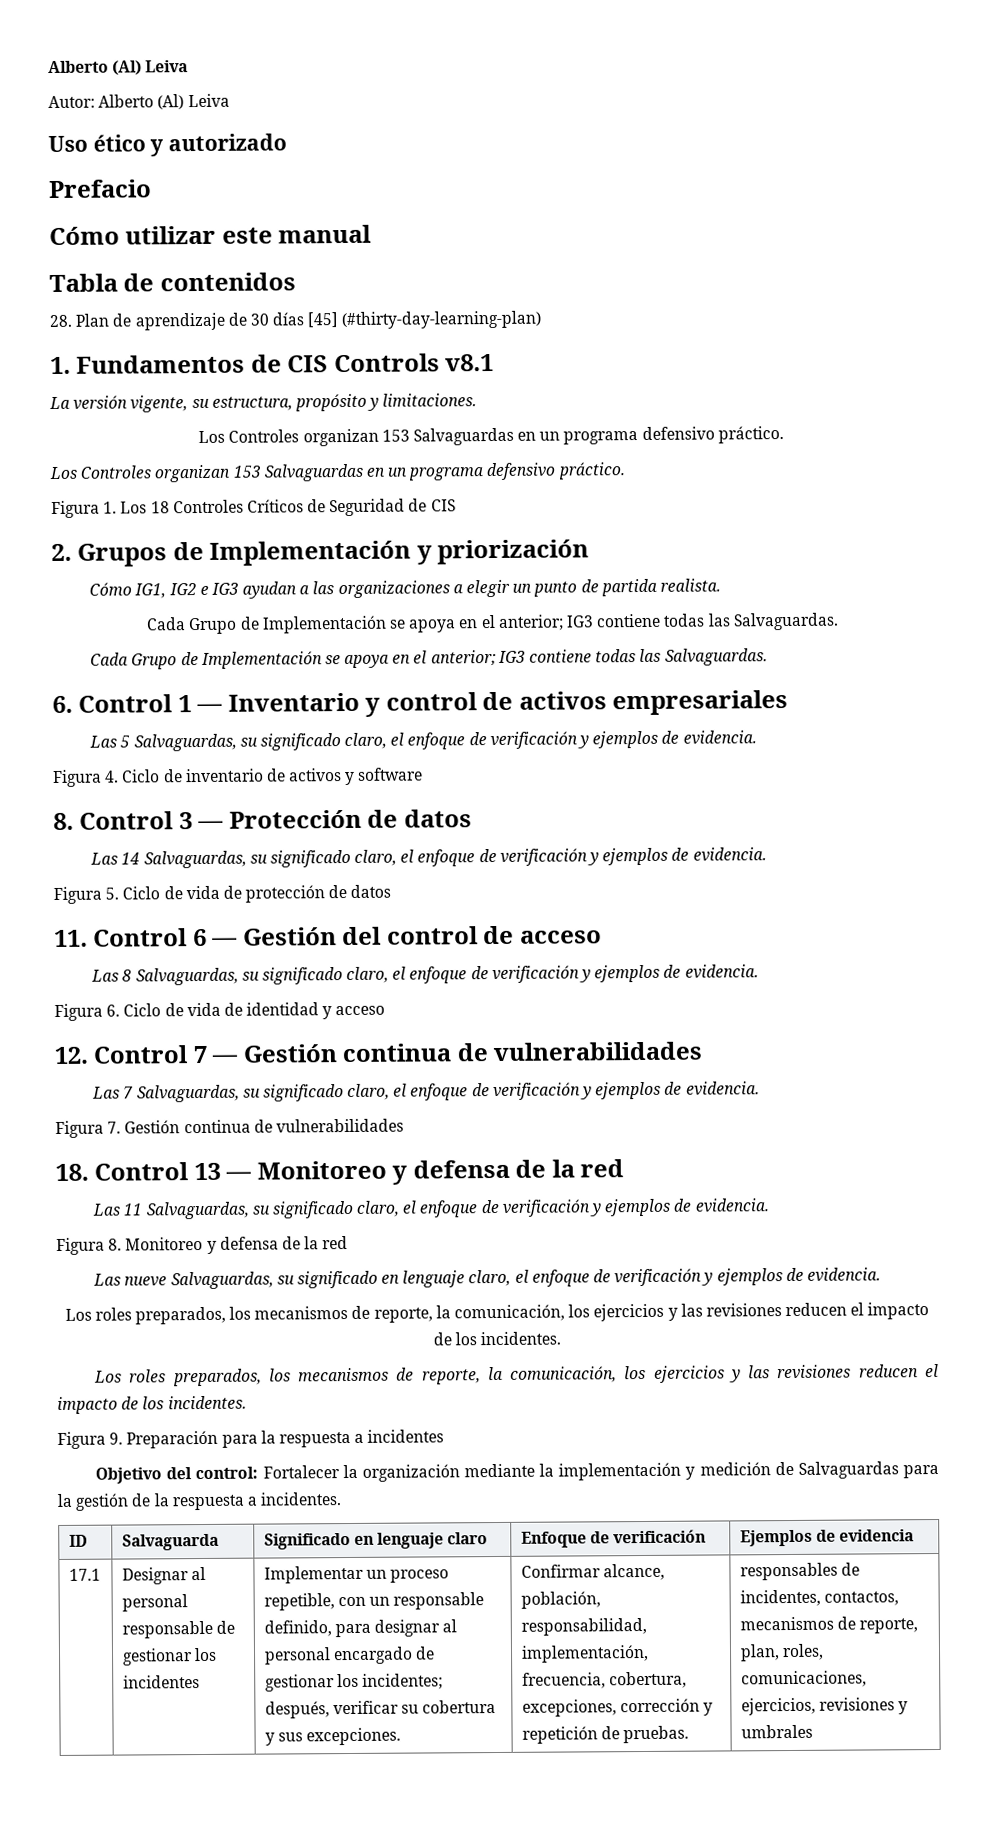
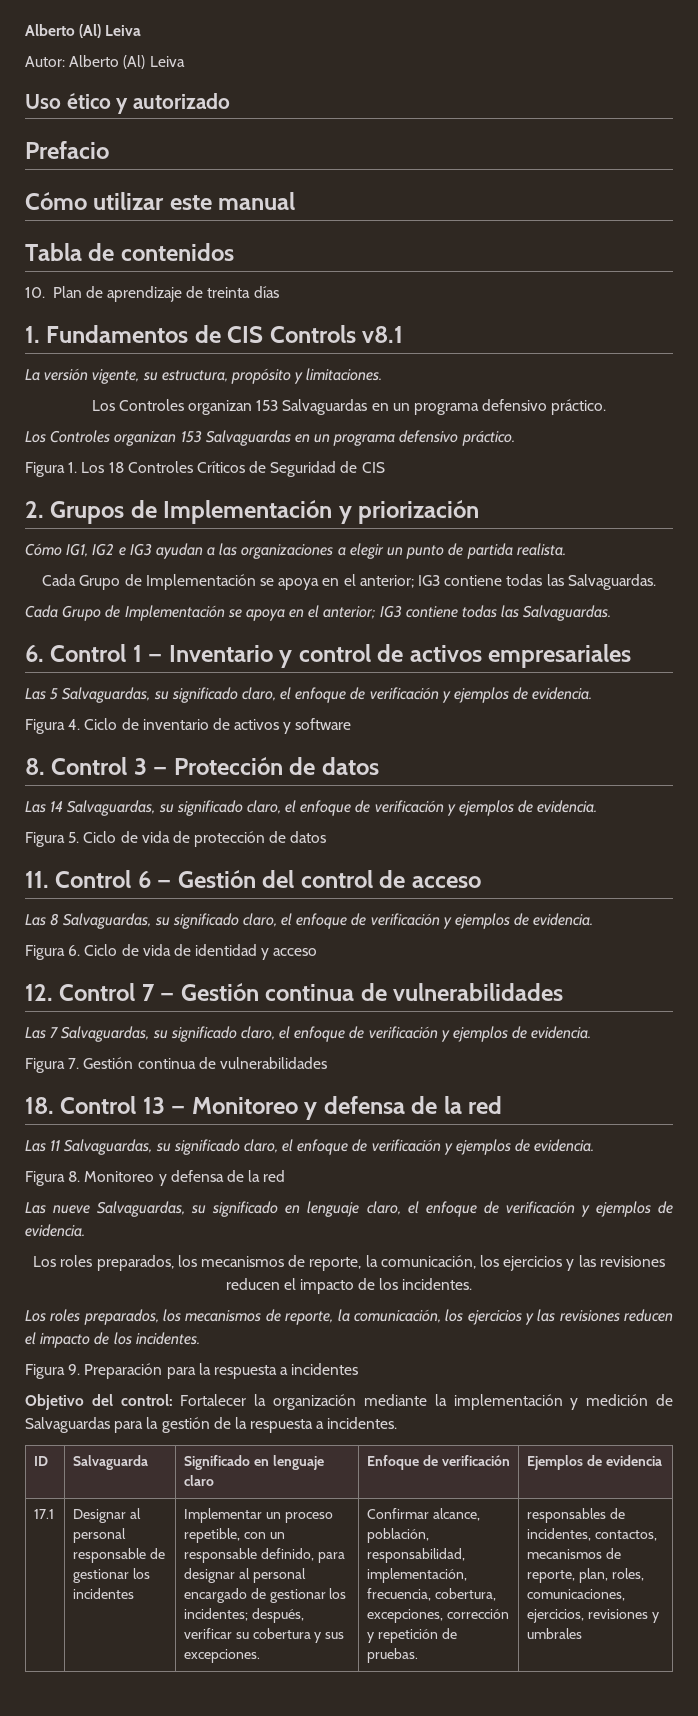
[49,314,72,328] 28. -> [25,287,45,298] 10.
[249,313,269,326] 30 -> [207,287,251,298] treinta
[307,310,542,330] [45] (#thirty-day-learning-plan) -> (279, 292) none

